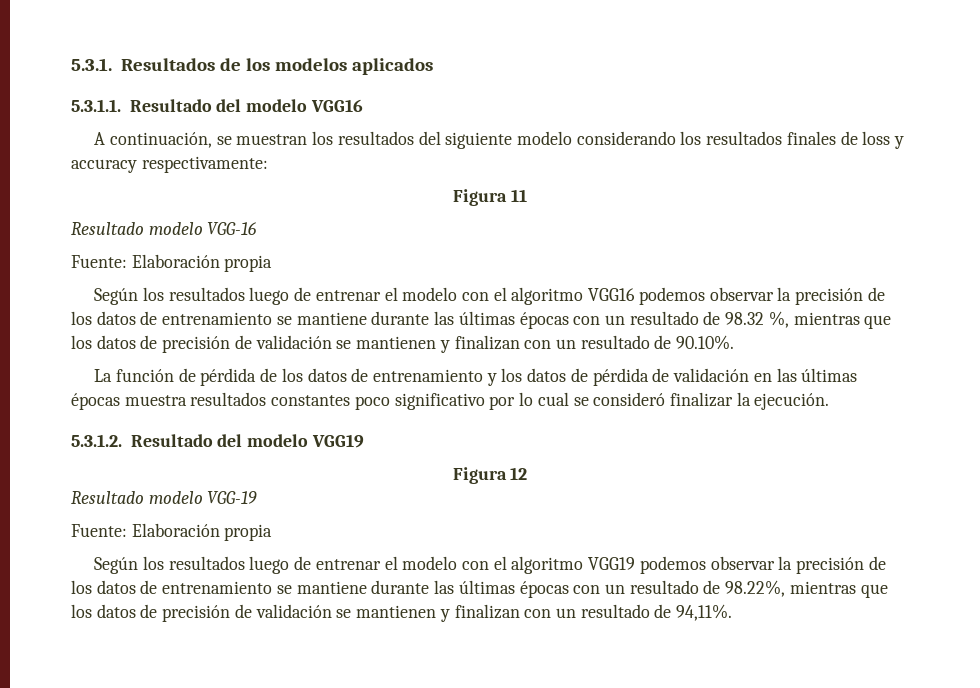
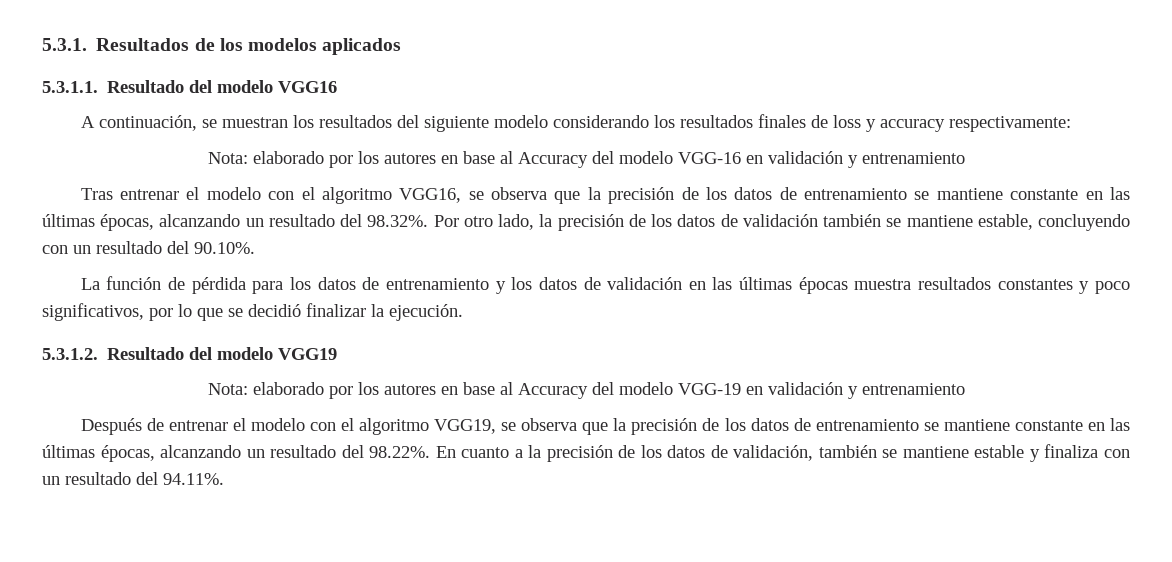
[453,189,527,206] [71,222,257,235] [71,254,273,272] [94,287,885,305] [71,311,892,329] [71,335,672,353] Figura 11 // Resultado modelo VGG-16 // Fuente: Elaboración propia // Según los resultados luego de entrenar el modelo con el algoritmo VGG16 podemos observar la precisión de los datos de entrenamiento se mantiene durante las últimas épocas con un resultado de 98.32 %, mientras que los datos de precisión de validación se mantienen y finalizan con un resultado de -> [207,151,965,168] [80,187,1131,204] [42,214,1130,231] [42,241,189,254] Nota: elaborado por los autores en base al Accuracy del modelo VGG-16 en validación y entrenamiento // Tras entrenar el modelo con el algoritmo VGG16, se observa que la precisión de los datos de entrenamiento se mantiene constante en las últimas épocas, alcanzando un resultado del 98.32%. Por otro lado, la precisión de los datos de validación también se mantiene estable, concluyendo con un resultado del
[260,368,278,382] de -> [252,281,284,294] para
[592,368,670,386] pérdida de -> (601, 283) none
[354,392,666,410] poco significativo por lo cual se consideró -> [1079,281,1131,294] [42,303,301,321] y poco significativos, por lo que se decidió
[452,467,528,484] [71,491,258,504] [71,523,273,541] [94,556,886,574] [71,580,888,598] [71,604,733,622] Figura 12 // Resultado modelo VGG-19 // Fuente: Elaboración propia // Según los resultados luego de entrenar el modelo con el algoritmo VGG19 podemos observar la precisión de los datos de entrenamiento se mantiene durante las últimas épocas con un resultado de 98.22%, mientras que los datos de precisión de validación se mantienen y finalizan con un resultado de 94,11%. -> [207,382,965,399] [80,418,1130,435] [42,444,1130,462] [42,472,224,485] Nota: elaborado por los autores en base al Accuracy del modelo VGG-19 en validación y entrenamiento // Después de entrenar el modelo con el algoritmo VGG19, se observa que la precisión de los datos de entrenamiento se mantiene constante en las últimas épocas, alcanzando un resultado del 98.22%. En cuanto a la precisión de los datos de validación, también se mantiene estable y finaliza con un resultado del 94.11%.

